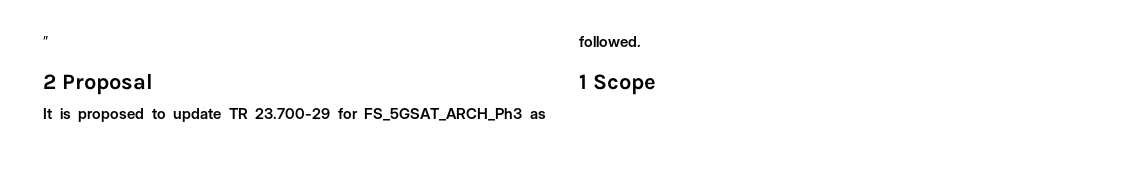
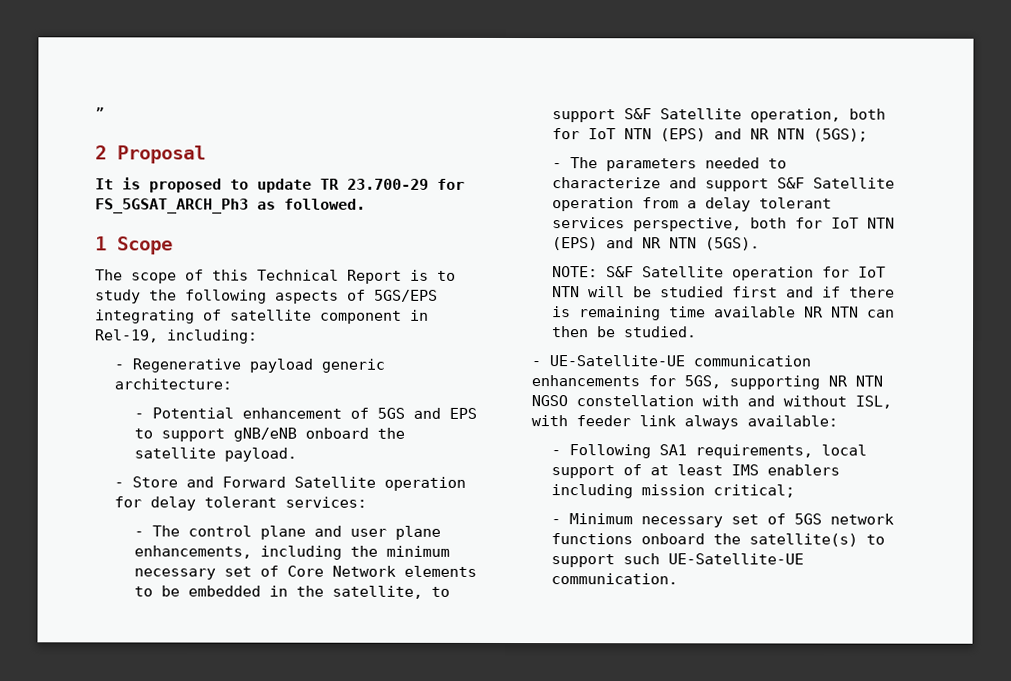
(656, 84) none -> [95,269,456,284] [95,289,438,304] [95,309,429,324] [94,329,258,344] [113,358,385,373] [113,378,232,390] [133,407,477,419] [133,427,405,442] [133,447,297,462] [113,476,466,491] [113,496,367,511] [133,525,441,540] [133,545,450,560] [133,565,477,580] [133,585,450,599] [551,108,886,123] [551,128,868,142] [551,157,787,172] [551,177,895,192] [551,197,832,212] [551,217,895,232] [551,237,760,251] [551,266,886,281] [551,286,895,298] [551,306,895,321] [551,326,697,338] [530,355,811,367] [530,375,883,390] [530,395,892,409] [530,415,838,430] [550,444,867,459] [550,464,840,479] [550,484,795,499] [550,513,894,528] [550,533,885,547] [550,553,804,568] [550,573,678,585] // The scope of this Technical Report is to study the following aspects of 5GS/EPS integrating of satellite component in Rel-19, including: // - Regenerative payload generic architecture: // - Potential enhancement of 5GS and EPS to support gNB/eNB onboard the satellite payload. // - Store and Forward Satellite operation for delay tolerant services: // - The control plane and user plane enhancements, including the minimum necessary set of Core Network elements to be embedded in the satellite, to support S&F Satellite operation, both for IoT NTN (EPS) and NR NTN (5GS); // - The parameters needed to characterize and support S&F Satellite operation from a delay tolerant services perspective, both for IoT NTN (EPS) and NR NTN (5GS). // NOTE: S&F Satellite operation for IoT NTN will be studied first and if there is remaining time available NR NTN can then be studied. // - UE-Satellite-UE communication enhancements for 5GS, supporting NR NTN NGSO constellation with and without ISL, with feeder link always available: // - Following SA1 requirements, local support of at least IMS enablers including mission critical; // - Minimum necessary set of 5GS network functions onboard the satellite(s) to support such UE-Satellite-UE communication.

